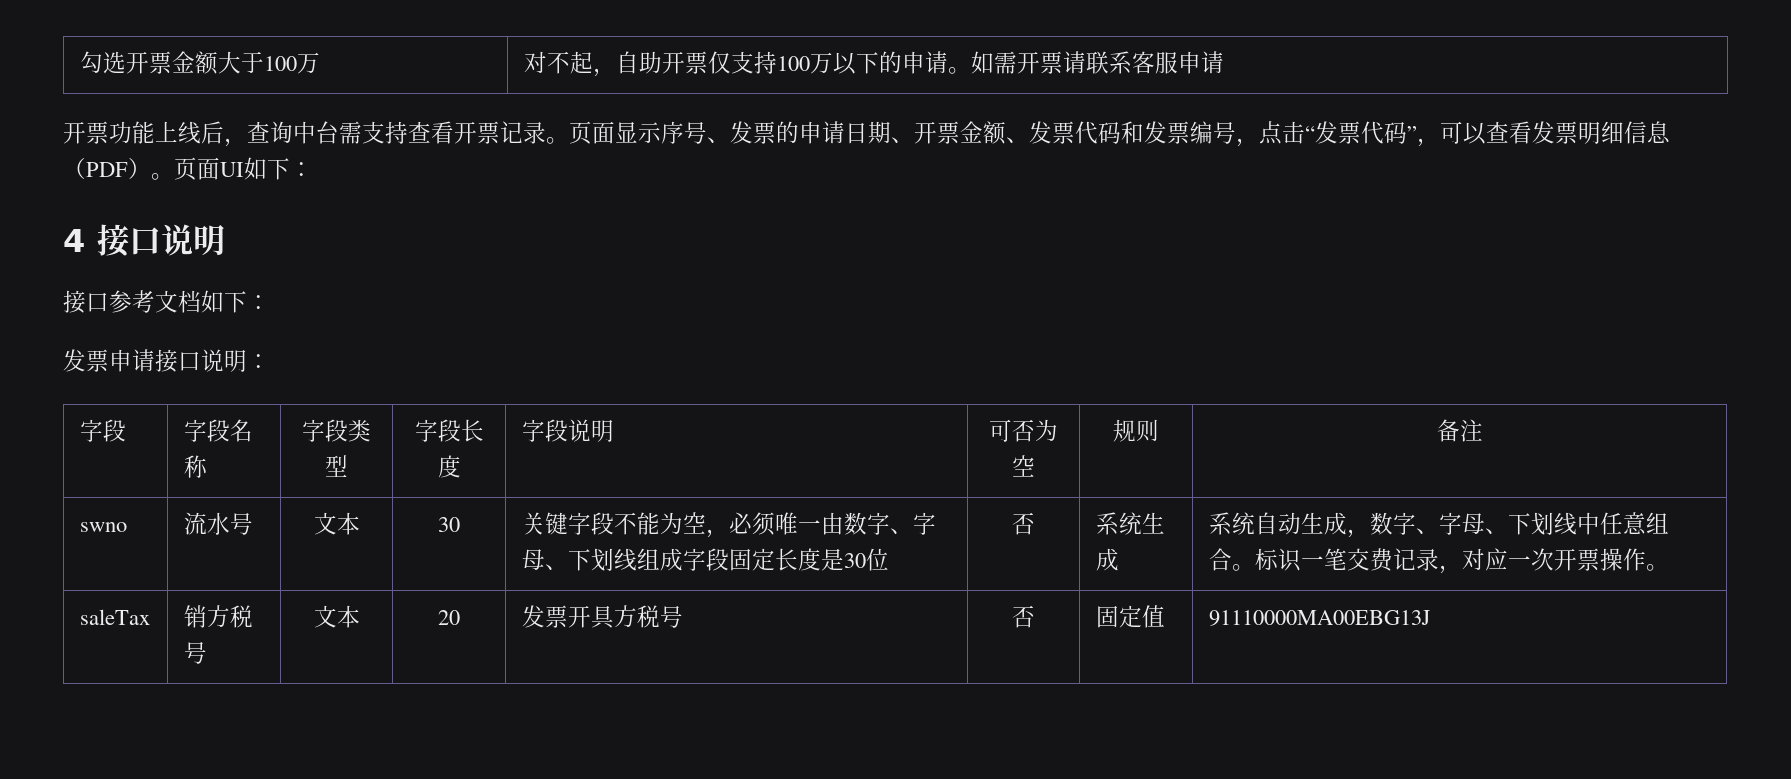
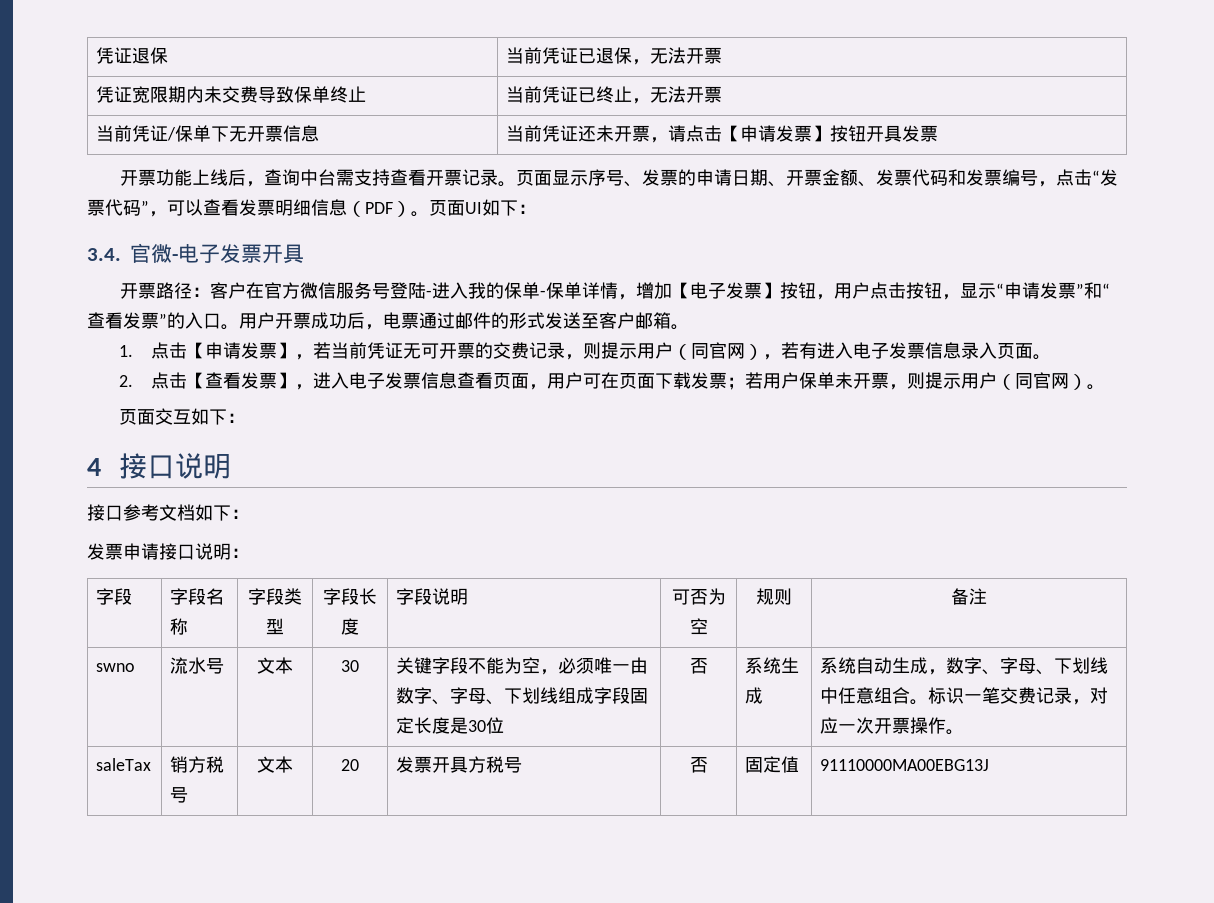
[79,51,320,75] [523,51,1224,77] 勾选开票金额大于100万 | 对不起，自助开票仅支持100万以下的申请。如需开票请联系客服申请 -> [96,47,169,64] [506,47,723,65] [96,86,367,103] [506,86,723,104] [96,125,320,142] [506,125,939,143] 凭证退保 | 当前凭证已退保，无法开票 // 凭证宽限期内未交费导致保单终止 | 当前凭证已终止，无法开票 // 当前凭证/保单下无开票信息 | 当前凭证还未开票，请点击【申请发票】按钮开具发票
(313, 169) none -> [87,243,304,264] [120,282,1111,300] [87,312,689,330] [118,342,1051,360] [118,372,1105,390] [118,408,245,425] // 3.4.官微-电子发票开具 // 开票路径：客户在官方微信服务号登陆-进入我的保单-保单详情，增加【电子发票】按钮，用户点击按钮，显示“申请发票”和“查看发票”的入口。用户开票成功后，电票通过邮件的形式发送至客户邮箱。 // 1.点击【申请发票】，若当前凭证无可开票的交费记录，则提示用户（同官网），若有进入电子发票信息录入页面。 // 2.点击【查看发票】，进入电子发票信息查看页面，用户可在页面下载发票；若用户保单未开票，则提示用户（同官网）。 // 页面交互如下：

